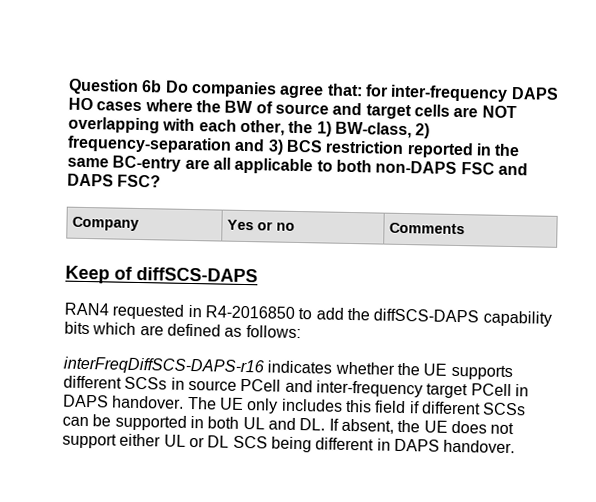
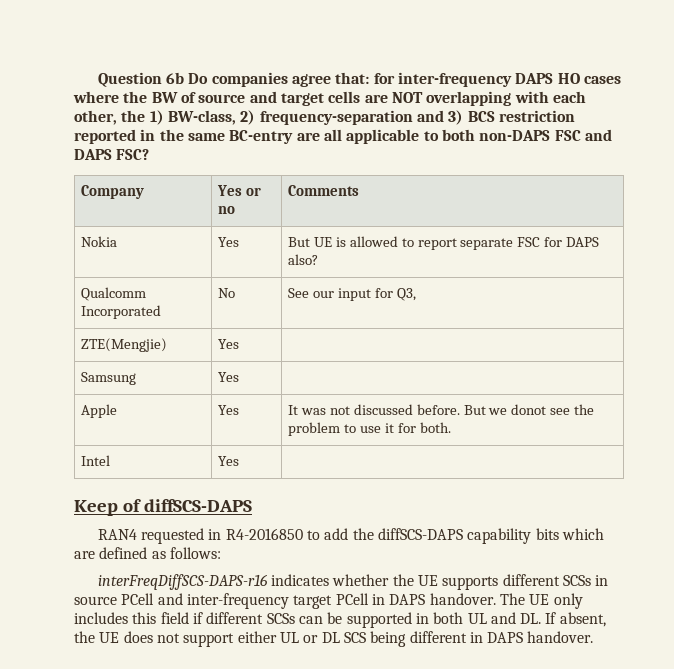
(466, 228) none -> [80,236,117,247] [217,237,239,247] [287,236,600,250] [287,254,318,265] [80,287,146,301] [80,305,161,319] [217,288,235,298] [287,288,416,301] [80,338,167,352] [217,339,239,349] [80,372,136,385] [217,372,239,382] [80,404,117,418] [217,405,239,415] [287,404,595,415] [287,422,451,436] [80,455,110,466] [217,456,239,466] // Nokia | Yes | But UE is allowed to report separate FSC for DAPS also? // Qualcomm Incorporated | No | See our input for Q3, // ZTE(Mengjie) | Yes | // Samsung | Yes | // Apple | Yes | It was not discussed before. But we donot see the problem to use it for both. // Intel | Yes |

